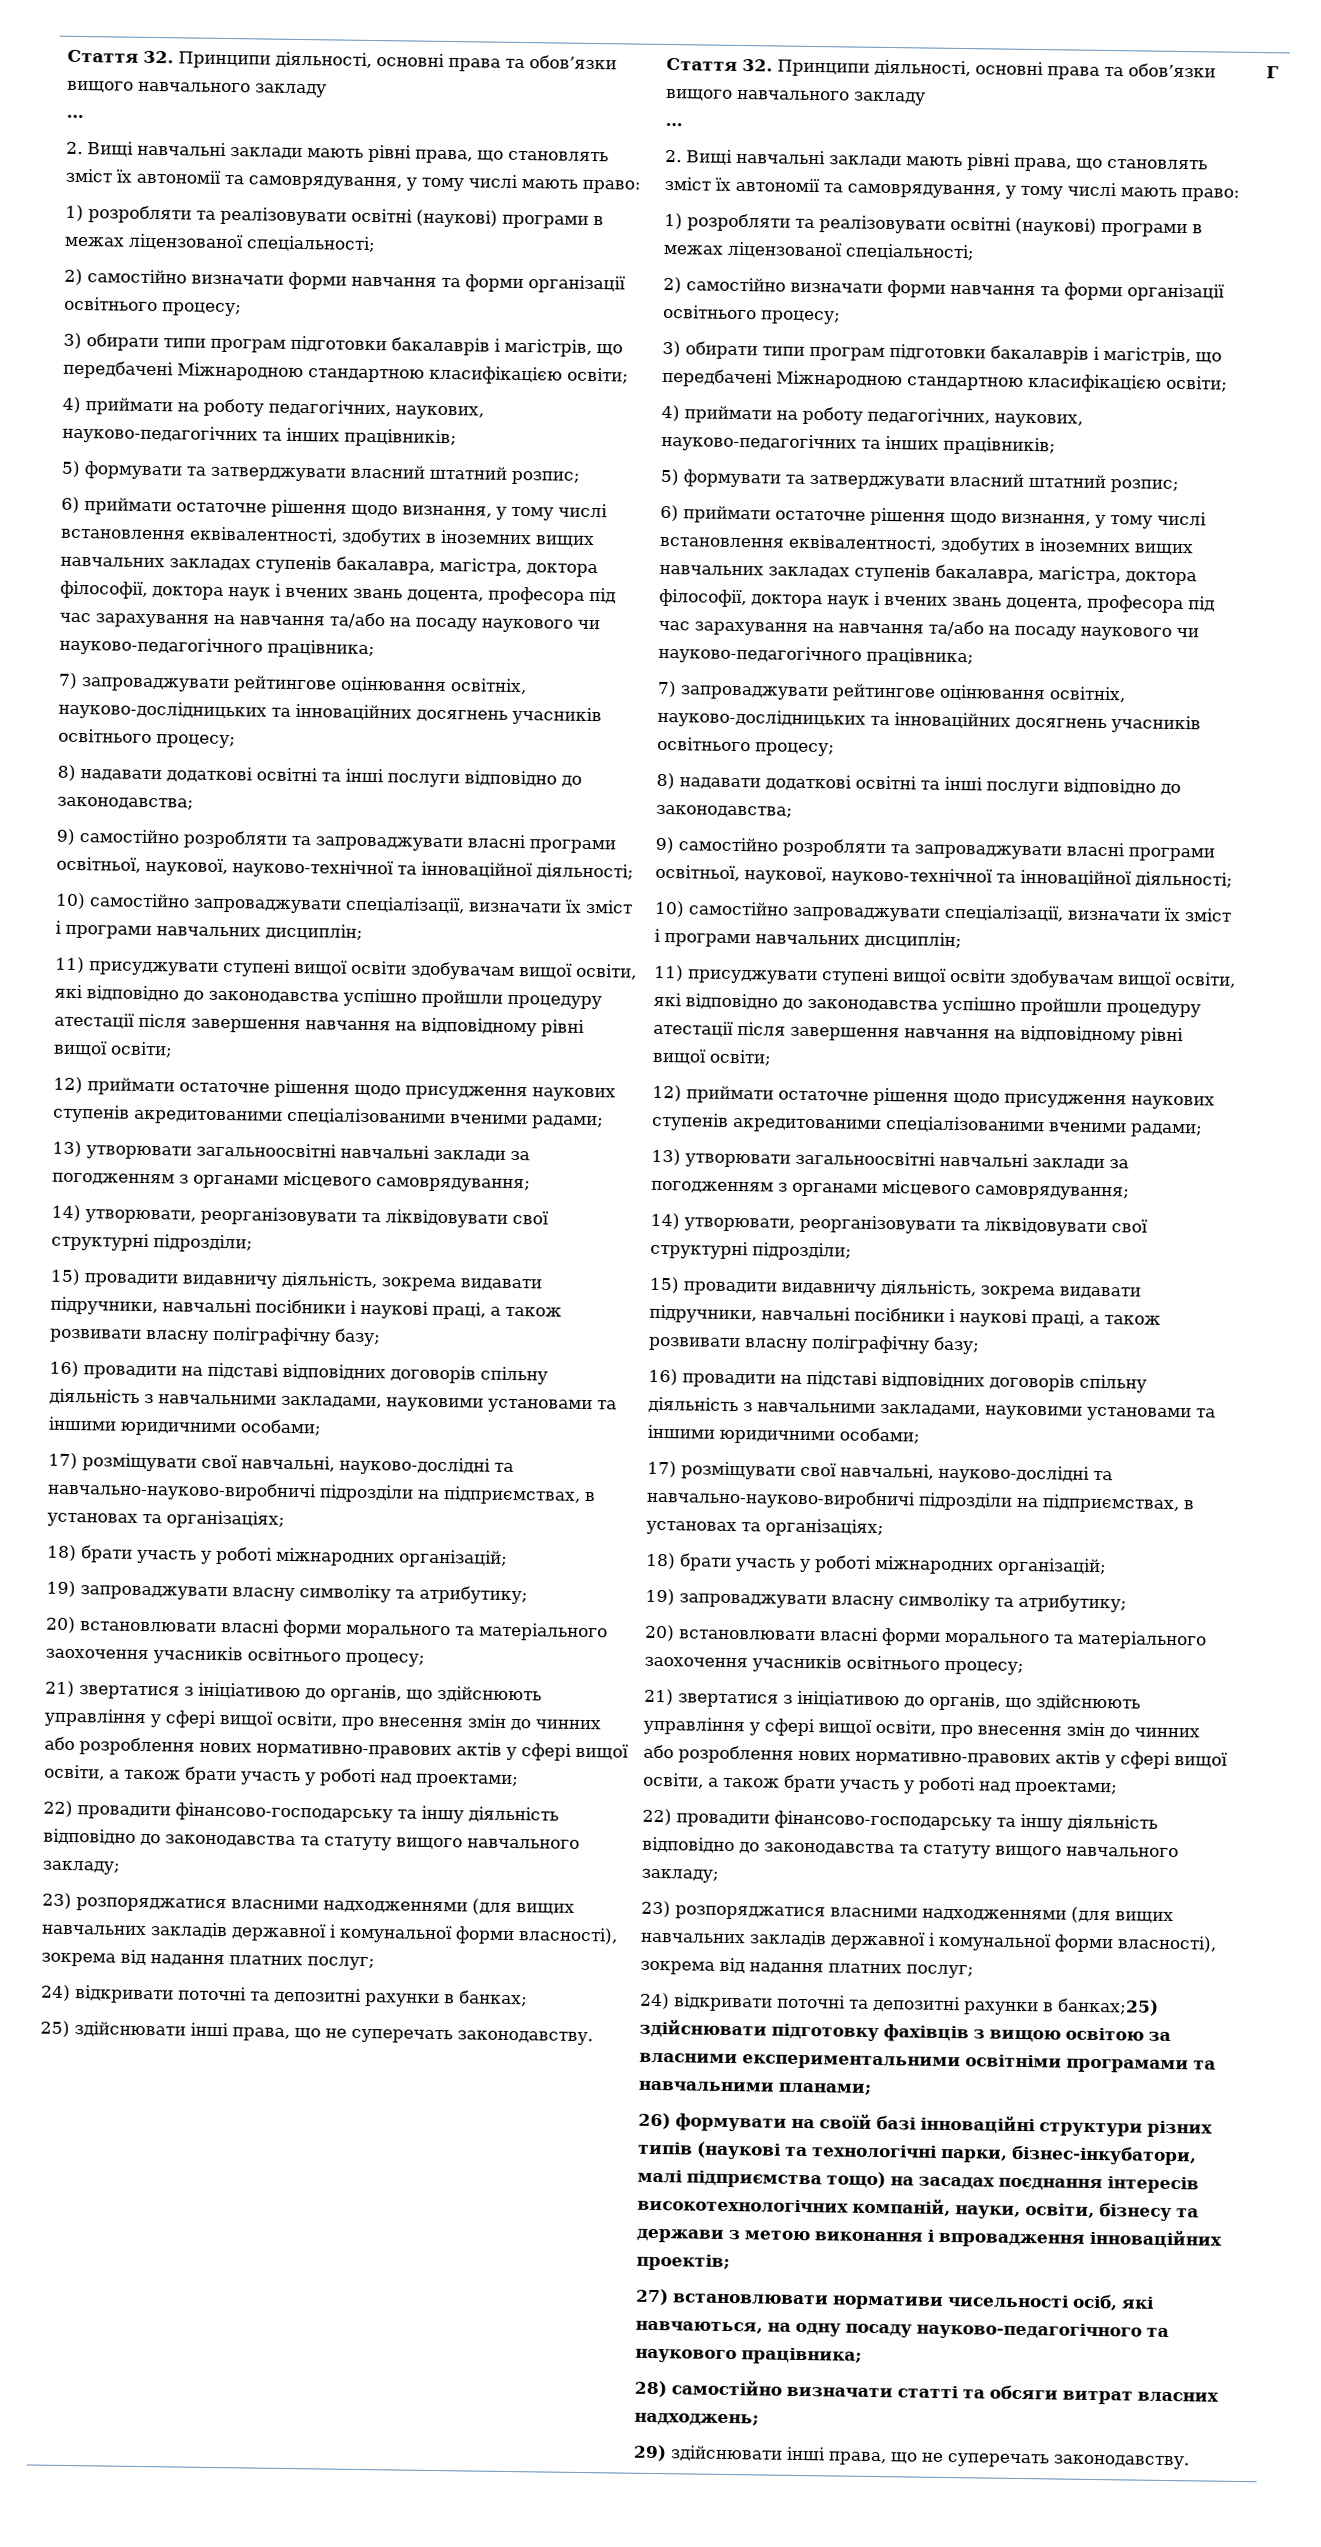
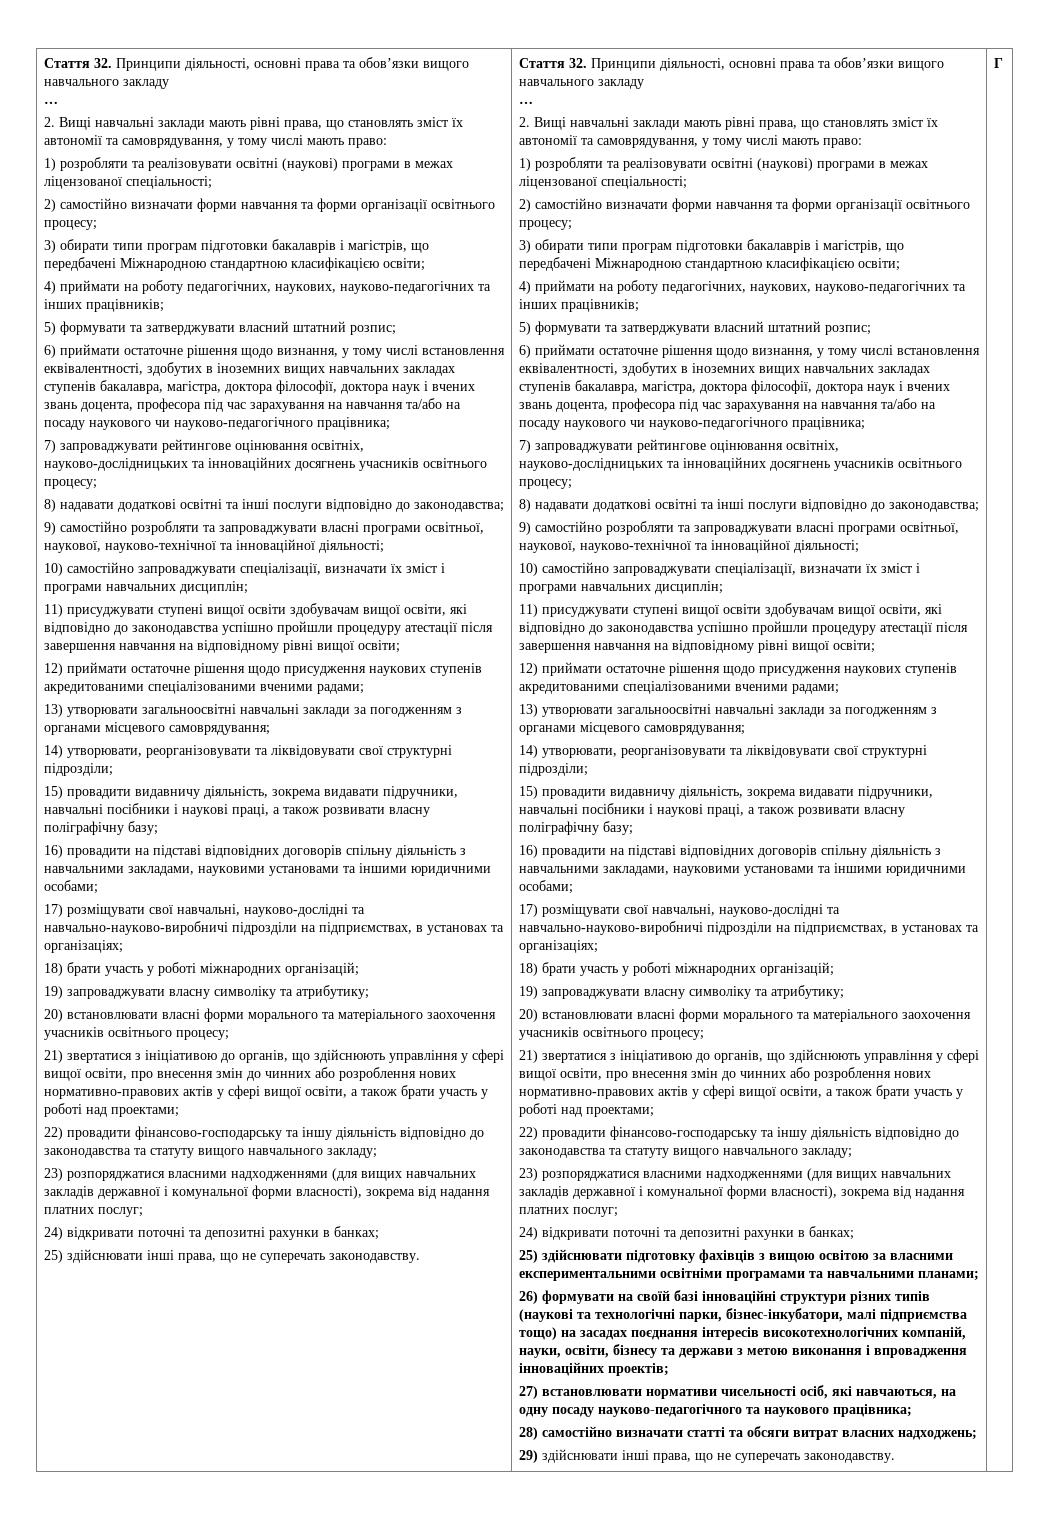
[1057,1998,1160,2016] банках;25) -> [808,1226,854,1240] [518,1250,538,1263] банках; // 25)

